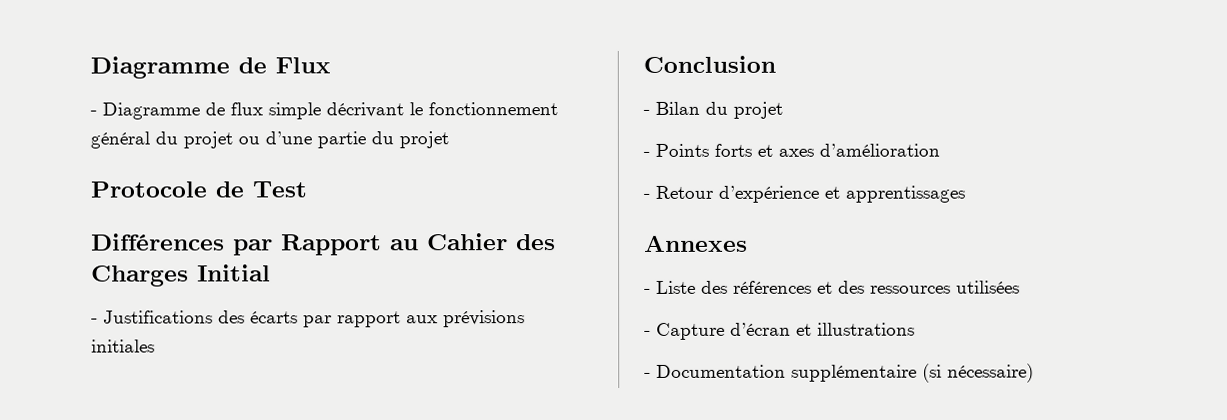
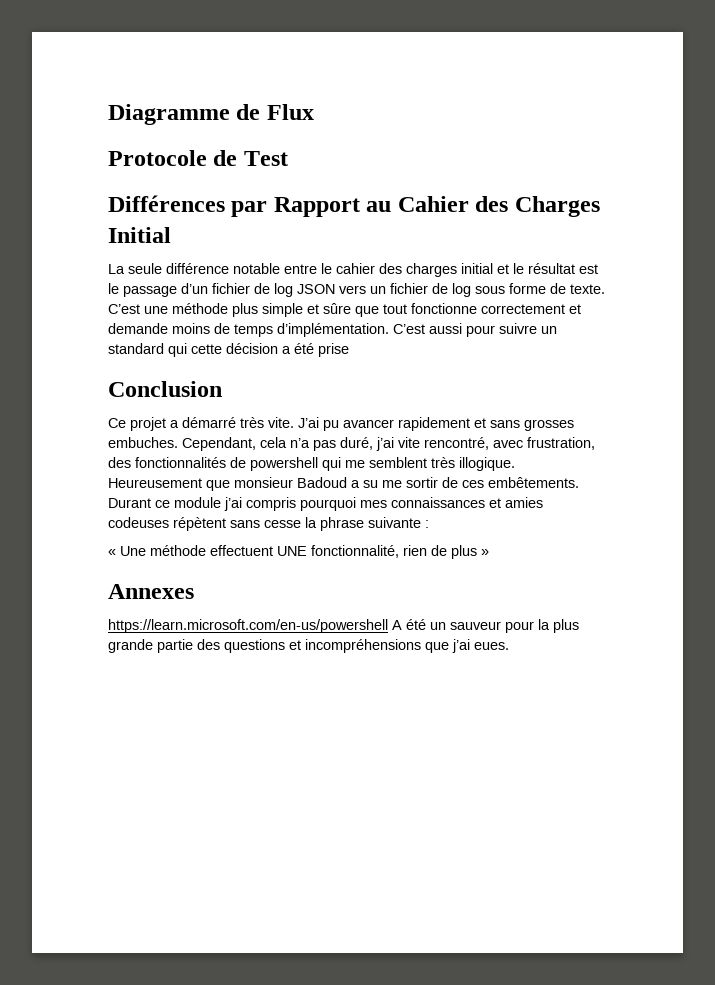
[90,102,558,120] [90,131,449,149] // - Diagramme de flux simple décrivant le fonctionnement général du projet ou d’une partie du projet -> (314, 112) none
[91,310,525,328] [91,339,155,353] [643,55,776,73] [643,101,783,119] [643,143,940,157] [643,185,965,203] [644,234,748,252] [644,280,1020,294] [644,322,915,340] [644,363,1034,383] - Justifications des écarts par rapport aux prévisions initiales // Conclusion // - Bilan du projet // - Points forts et axes d’amélioration // - Retour d’expérience et apprentissages // Annexes // - Liste des références et des ressources utilisées // - Capture d’écran et illustrations // - Documentation supplémentaire (si nécessaire) -> [108,263,598,277] [108,283,605,297] [108,303,581,317] [108,323,557,337] [108,343,349,357] [108,381,222,397] [108,417,574,431] [108,437,595,451] [108,457,515,471] [108,477,579,491] [108,497,543,511] [108,517,429,531] [108,545,489,559] [108,584,194,599] [108,619,579,633] [108,639,509,653] La seule différence notable entre le cahier des charges initial et le résultat est le passage d’un fichier de log JSON vers un fichier de log sous forme de texte. C’est une méthode plus simple et sûre que tout fonctionne correctement et demande moins de temps d’implémentation. C’est aussi pour suivre un standard qui cette décision a été prise // Conclusion // Ce projet a démarré très vite. J’ai pu avancer rapidement et sans grosses embuches. Cependant, cela n’a pas duré, j’ai vite rencontré, avec frustration, des fonctionnalités de powershell qui me semblent très illogique. Heureusement que monsieur Badoud a su me sortir de ces embêtements. Durant ce module j’ai compris pourquoi mes connaissances et amies codeuses répètent sans cesse la phrase suivante : // « Une méthode effectuent UNE fonctionnalité, rien de plus » // Annexes // https://learn.microsoft.com/en-us/powershell A été un sauveur pour la plus grande partie des questions et incompréhensions que j’ai eues.

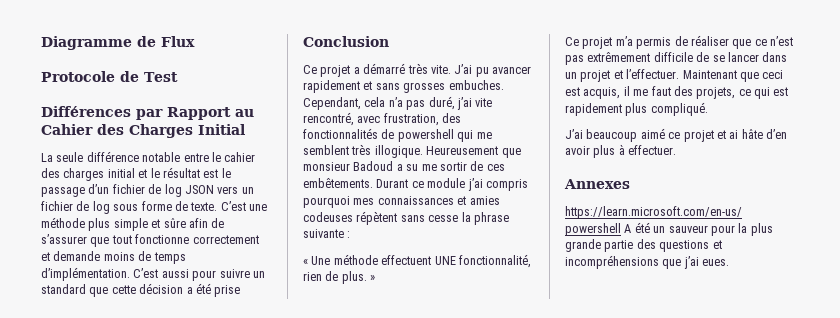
(351, 308) none -> [188,218,225,228] [41,234,87,244] afin de s’assurer
[168,343,187,357] qui -> [89,287,109,297] que
[451,545,489,559] plus » -> [341,271,376,284] [565,35,793,49] [565,52,788,65] [565,69,784,82] [565,86,789,99] [565,102,708,116] [565,128,787,142] [565,144,677,158] plus. » // Ce projet m’a permis de réaliser que ce n’est pas extrêmement difficile de se lancer dans un projet et l’effectuer. Maintenant que ceci est acquis, il me faut des projets, ce qui est rapidement plus compliqué. // J’ai beaucoup aimé ce projet et ai hâte d’en avoir plus à effectuer.

